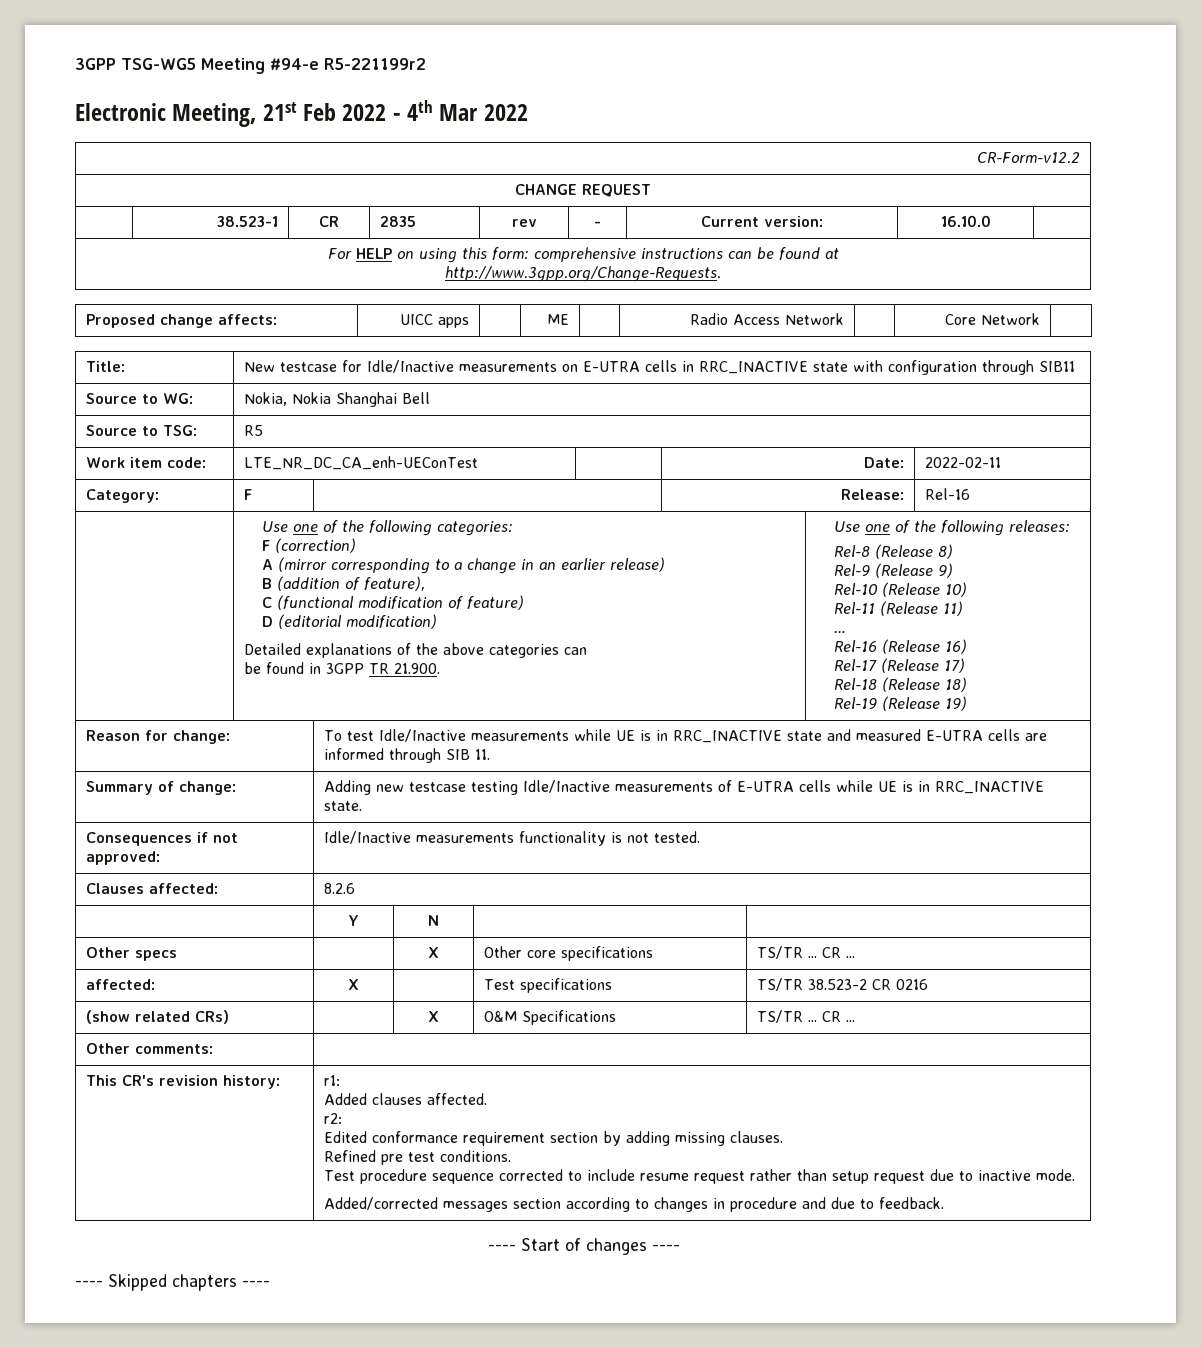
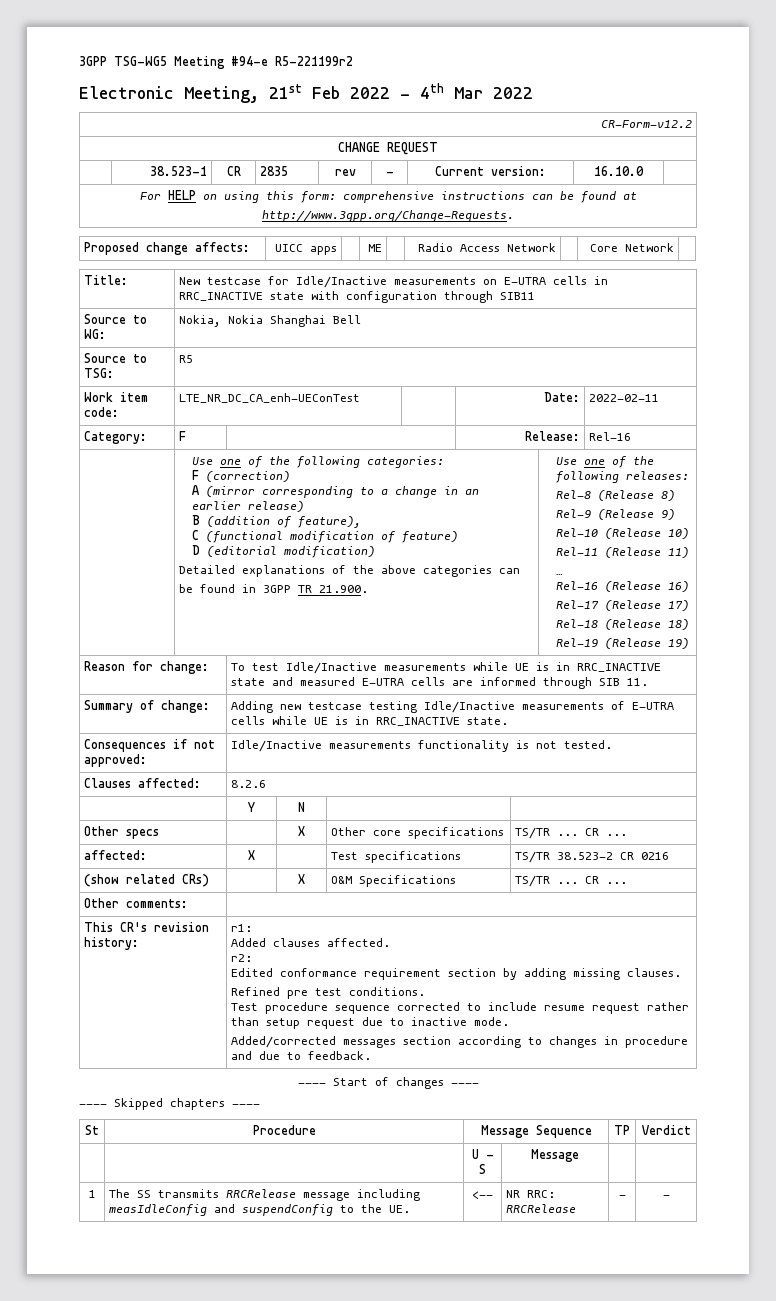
(270, 1283) none -> [85,1125,99,1135] [252,1125,316,1135] [480,1125,592,1138] [614,1125,630,1135] [641,1125,691,1135] [471,1149,494,1159] [479,1164,486,1174] [531,1149,579,1162] [88,1190,96,1198] [109,1189,421,1201] [109,1204,411,1216] [472,1191,493,1199] [506,1190,556,1198] [506,1204,577,1213] [618,1195,626,1198] [662,1195,670,1198] // St | Procedure | Message Sequence | TP | Verdict // | | U - S | Message | | // 1 | The SS transmits RRCRelease message including measIdleConfig and suspendConfig to the UE. | <-- | NR RRC: RRCRelease | - | -

